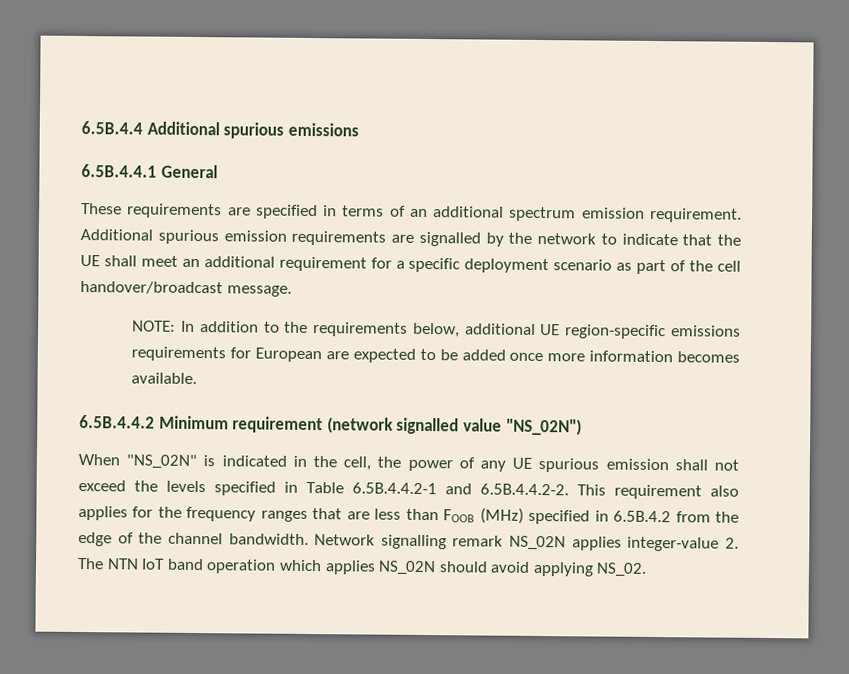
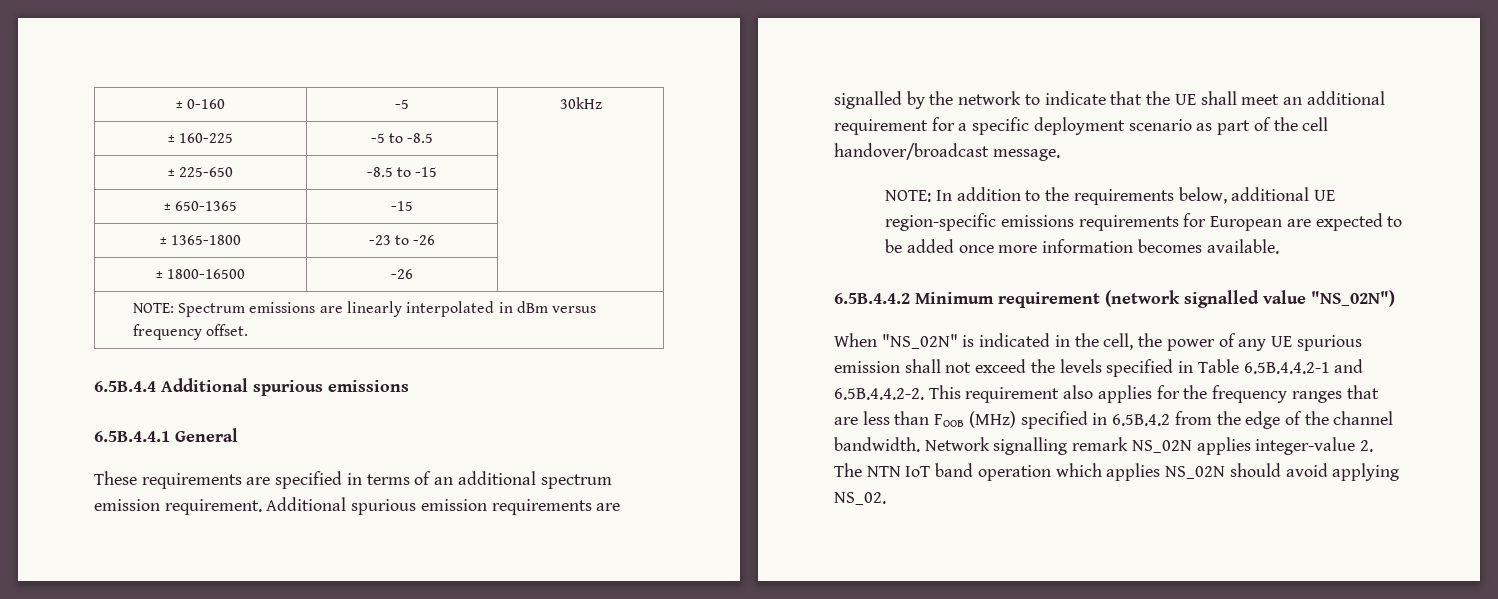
(81, 128) none -> [175,99,226,109] [394,99,409,109] [559,97,602,109] [167,133,234,143] [370,133,434,143] [167,167,234,177] [366,167,438,177] [163,201,238,211] [390,201,413,211] [159,235,242,245] [368,235,436,245] [155,269,246,279] [390,269,413,279] [132,301,597,317] [132,324,249,340] ± 0-160 | -5 | 30kHz // ± 160-225 | -5 to -8.5 | // ± 225-650 | -8.5 to -15 | // ± 650-1365 | -15 | // ± 1365-1800 | -23 to -26 | // ± 1800-16500 | -26 | // NOTE: Spectrum emissions are linearly interpolated in dBm versus frequency offset. //

